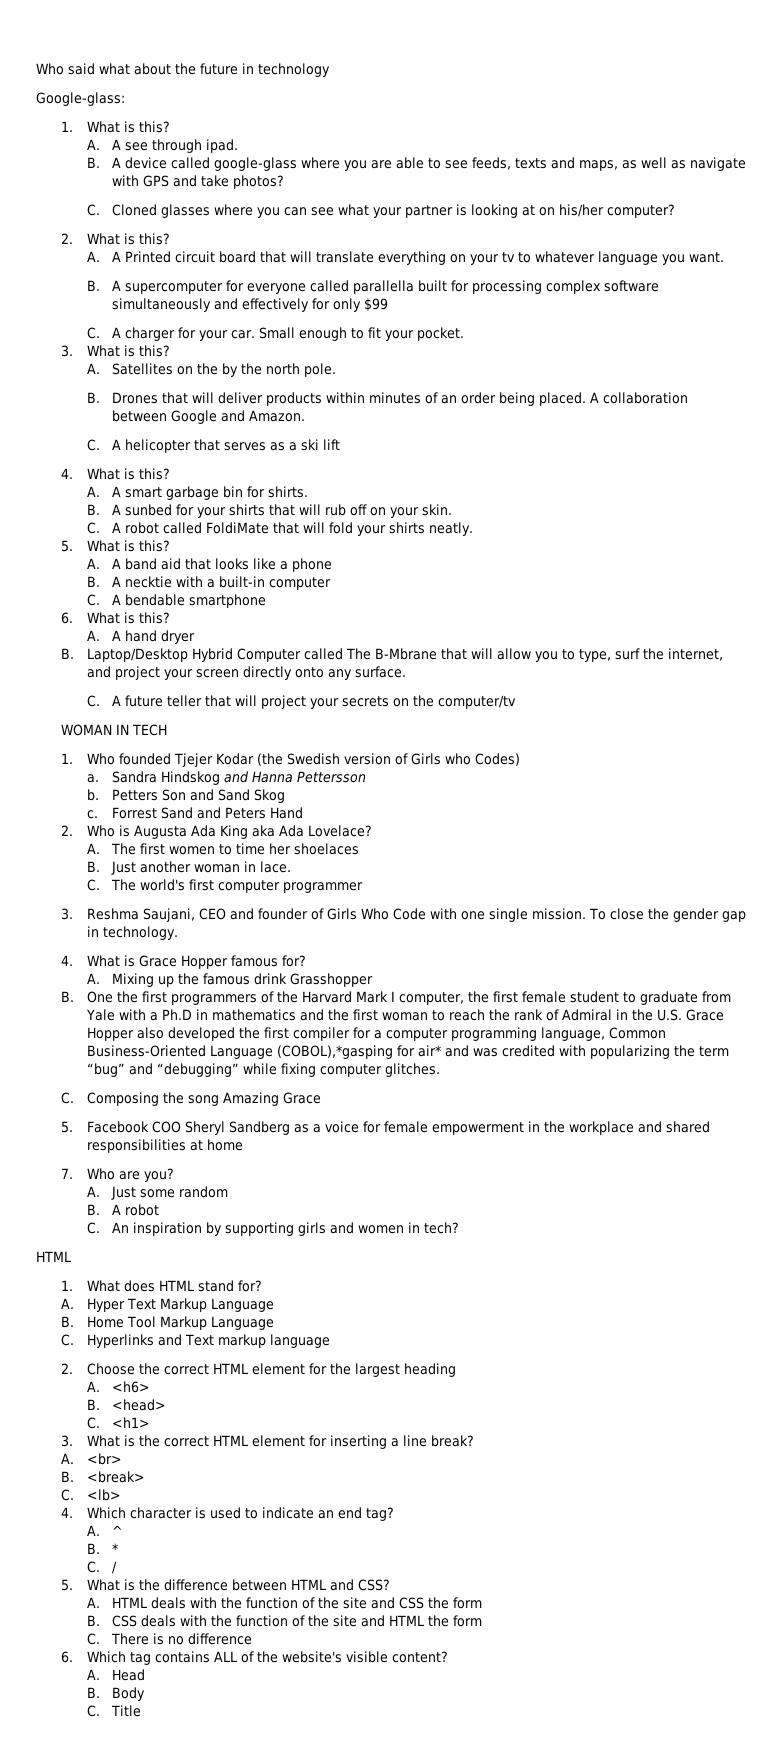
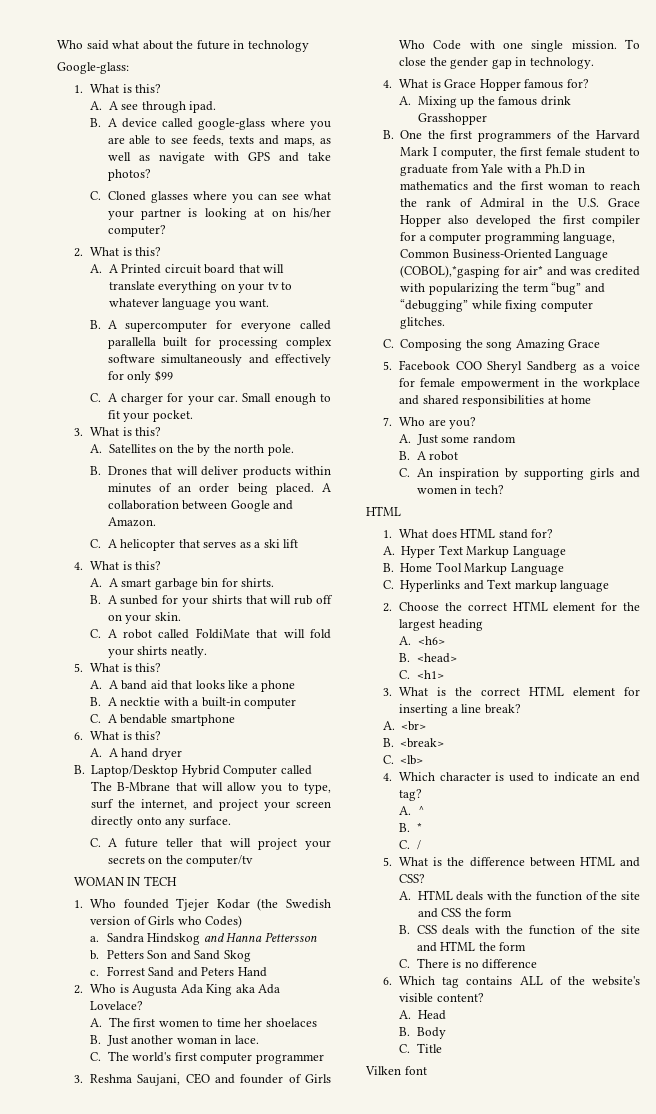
(141, 1711) none -> [365,1066,427,1075] // Vilken font

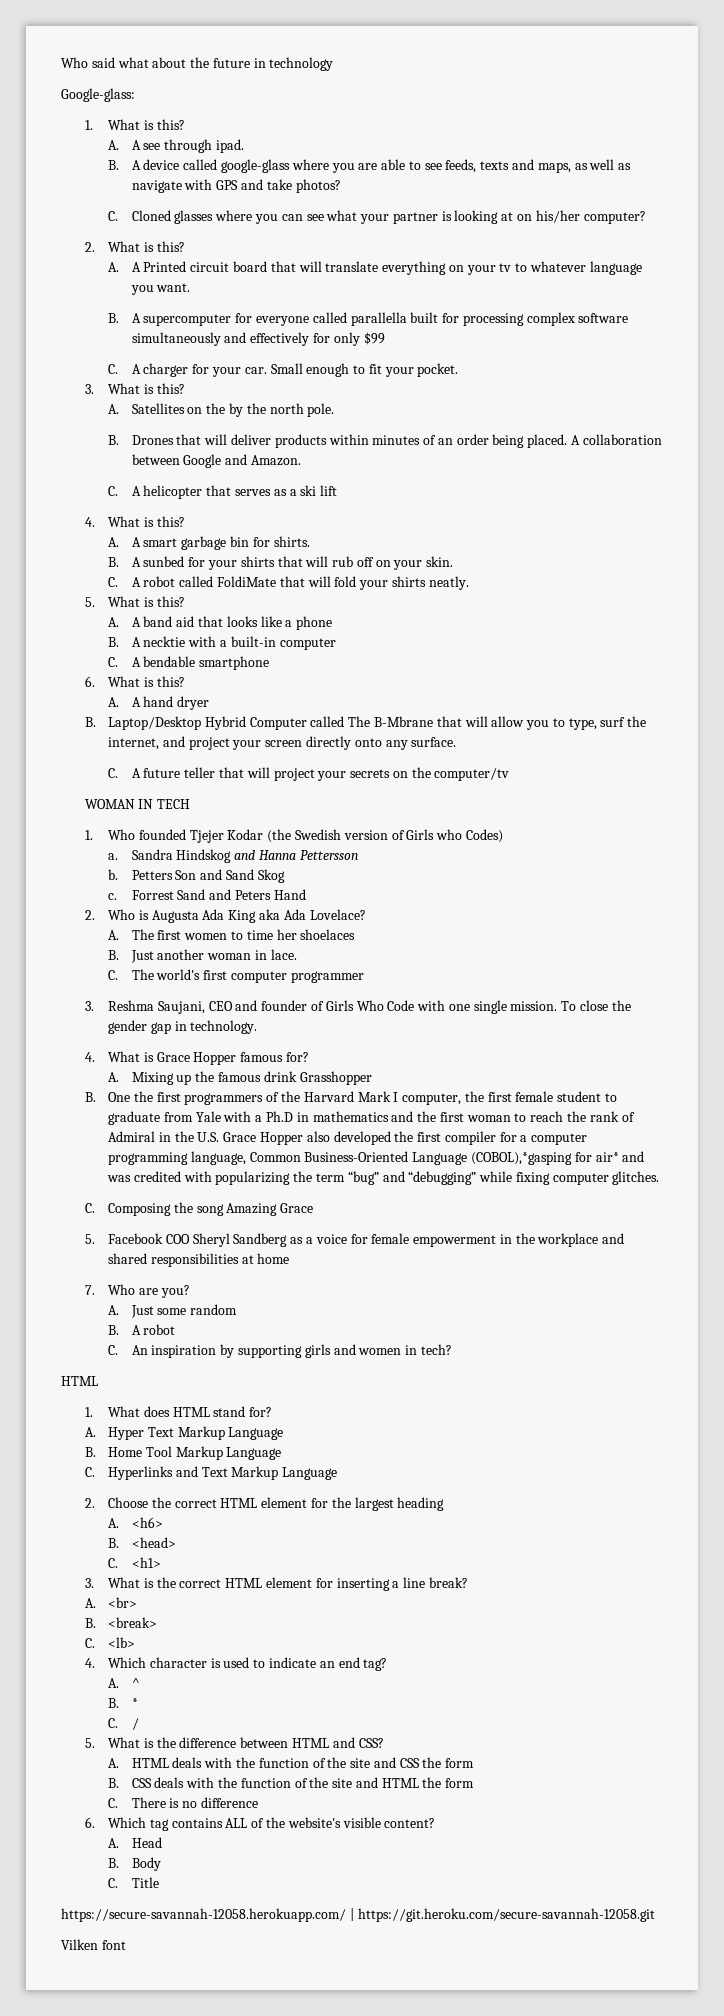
[514,580,610,592] markup language -> [231,1466,338,1480] Markup Language
(442, 1048) none -> [61,1908,655,1922] // https://secure-savannah-12058.herokuapp.com/ | https://git.heroku.com/secure-savannah-12058.git

